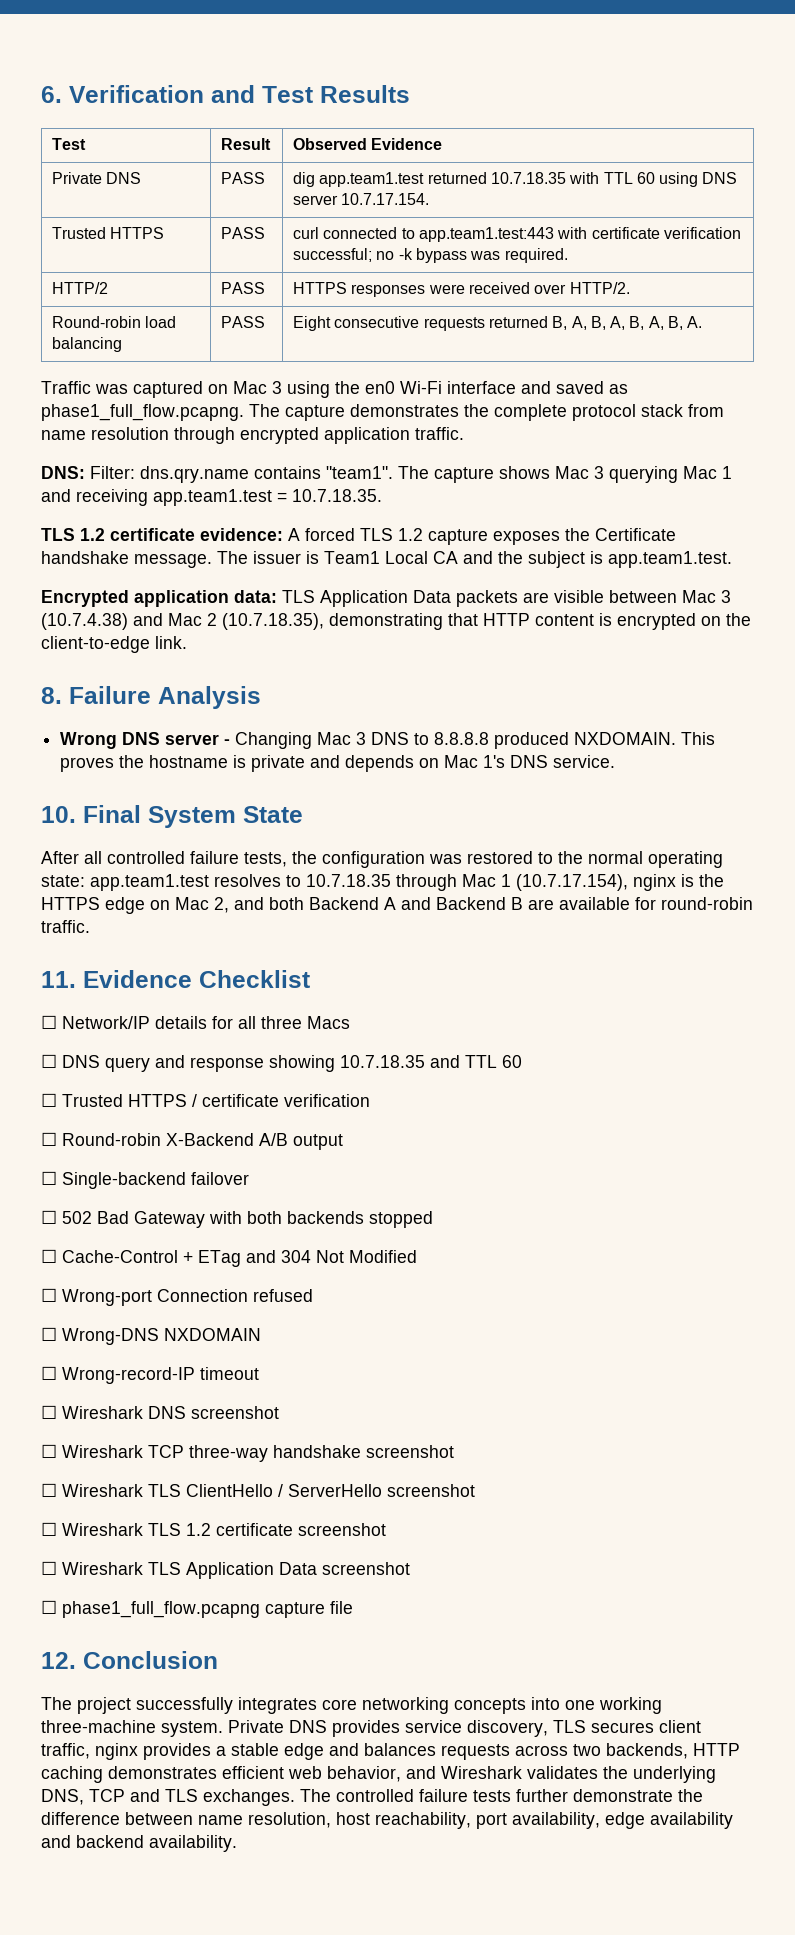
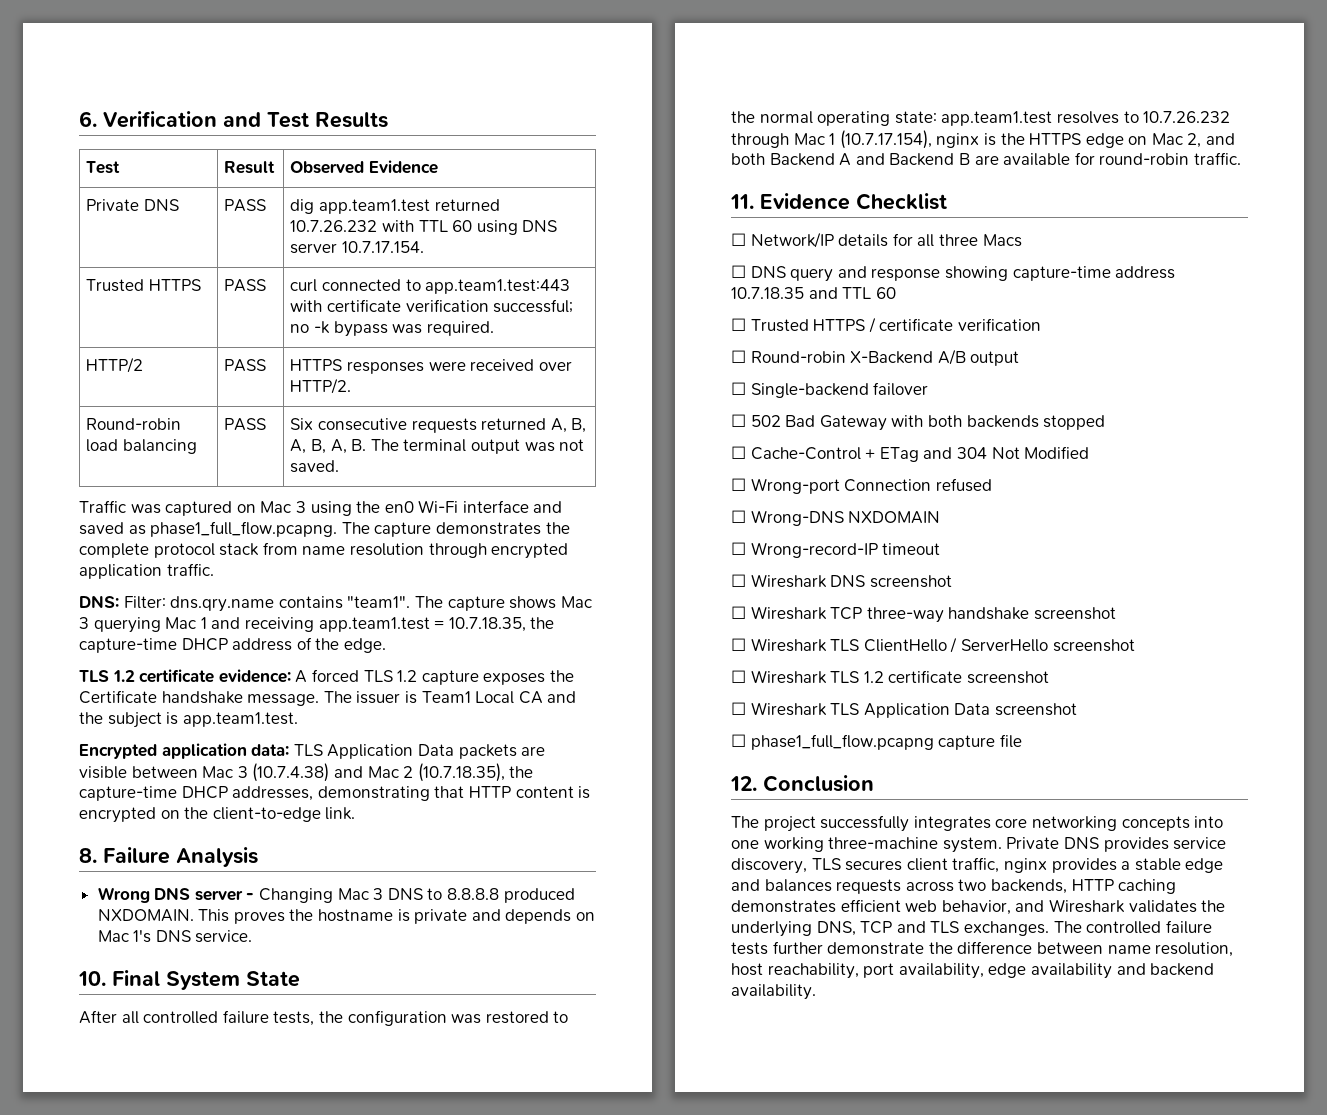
[490,172,566,184] 10.7.18.35 -> [290,220,378,232] 10.7.26.232
[292,316,331,331] Eight -> [290,418,314,430] Six
[552,316,568,330] B, -> (547, 424) none
[668,316,703,330] B, A. -> [351,439,585,454] [290,460,340,473] B. The terminal output was not saved.
[292,489,382,502] 10.7.18.35. -> [448,617,555,632] [79,637,386,653] 10.7.18.35, the capture-time DHCP address of the edge.
(324, 621) none -> [509,766,534,778] [79,786,314,801] the capture-time DHCP addresses,
[306,874,391,887] 10.7.18.35 -> [1143,111,1231,123] 10.7.26.232
(335, 1063) none -> [1012,266,1176,281] capture-time address

